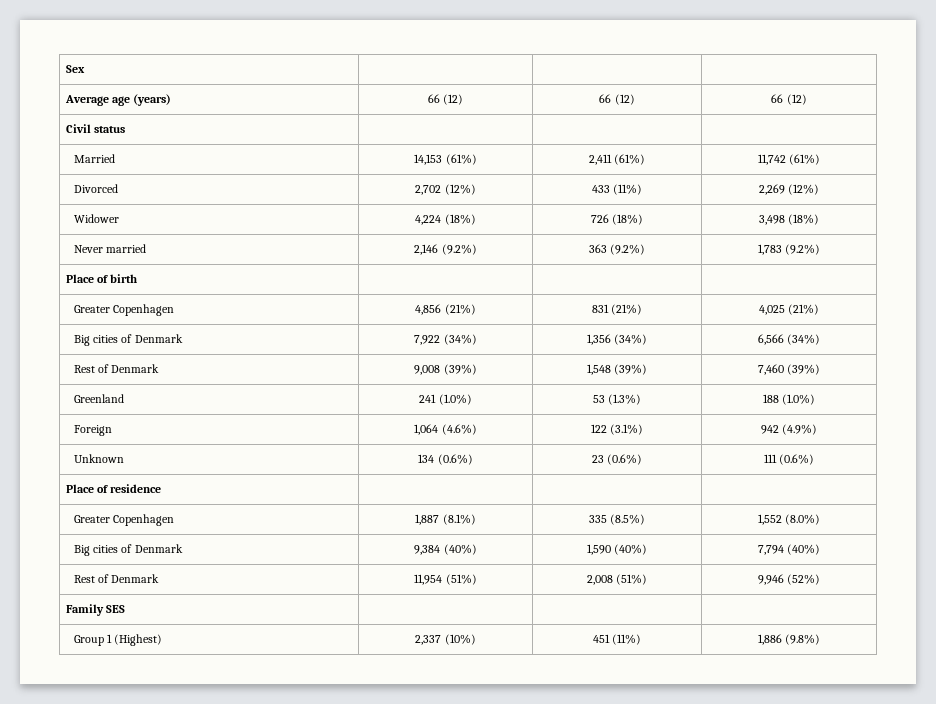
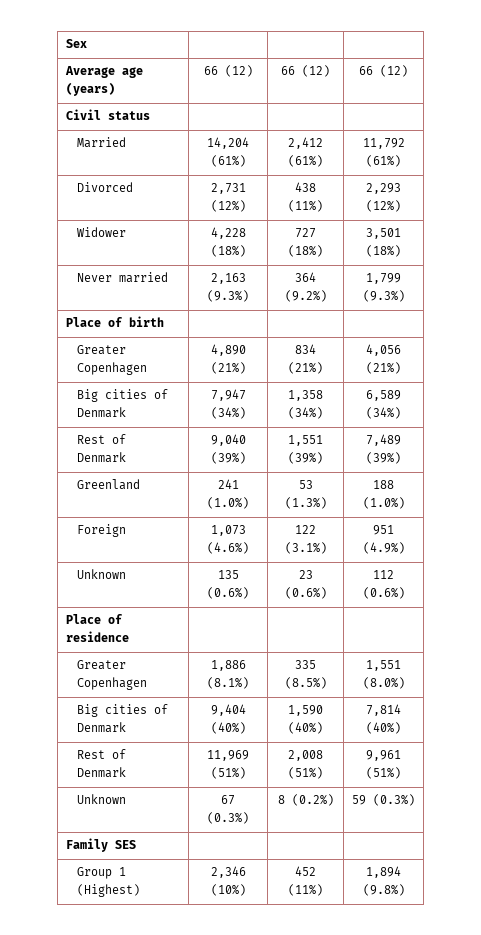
[414,154,477,165] [588,154,646,165] [757,154,786,165] 14,153 (61%) | 2,411 (61%) | 11,742 -> [207,137,249,149] [210,155,246,167] [288,137,323,149] [288,155,323,167] [362,138,405,149] 14,204 (61%) | 2,412 (61%) | 11,792
[415,185,442,195] 2,702 -> [210,183,246,194] 2,731
[591,184,643,195] [758,184,785,195] 433 (11%) | 2,269 -> [295,182,316,192] [288,200,323,212] [366,183,401,194] 438 (11%) | 2,293
[415,214,476,225] [590,214,644,225] [758,215,785,225] 4,224 (18%) | 726 (18%) | 3,498 -> [210,227,246,239] [210,245,246,257] [295,228,316,238] [288,245,323,257] [366,228,401,239] 4,228 (18%) | 727 (18%) | 3,501
[414,244,477,255] [588,244,646,255] [757,244,821,255] 2,146 (9.2%) | 363 (9.2%) | 1,783 (9.2%) -> [210,273,246,284] [207,290,249,302] [295,272,316,282] [284,290,327,302] [366,273,401,284] [362,290,405,302] 2,163 (9.3%) | 364 (9.2%) | 1,799 (9.3%)
[415,304,476,315] [591,304,643,315] [758,305,785,315] 4,856 (21%) | 831 (21%) | 4,025 -> [210,344,246,356] [210,362,246,374] [295,344,316,354] [288,362,323,374] [366,344,401,356] 4,890 (21%) | 834 (21%) | 4,056
[414,334,477,345] [586,334,648,345] [757,334,784,345] 7,922 (34%) | 1,356 (34%) | 6,566 -> [210,389,246,401] [210,407,246,419] [288,390,323,401] [288,407,323,419] [366,390,401,401] 7,947 (34%) | 1,358 (34%) | 6,589
[414,364,477,375] [586,364,648,375] [757,364,784,375] 9,008 (39%) | 1,548 (39%) | 7,460 -> [210,434,246,446] [210,452,246,464] [288,435,323,446] [288,452,323,464] [366,434,401,446] 9,040 (39%) | 1,551 (39%) | 7,489
[414,424,439,435] 1,064 -> [210,525,246,536] 1,073
[760,425,779,434] 942 -> [373,525,394,535] 951
[418,454,435,463] 134 -> [217,570,239,579] 135
[763,454,777,463] 111 -> [373,570,394,579] 112
[415,514,440,525] 1,887 -> [210,660,246,671] 1,886
[757,514,782,525] 1,552 -> [366,660,401,671] 1,551
[414,545,441,555] 9,384 -> [210,704,246,716] 9,404
[757,545,784,555] 7,794 -> [366,704,401,716] 7,814
[414,574,443,585] 11,954 -> [207,750,249,761] 11,969
[757,574,821,585] 9,946 (52%) -> [366,750,401,761] [366,767,401,779] [76,794,126,804] [221,795,235,805] [207,812,249,824] [277,794,334,806] [352,794,415,806] 9,961 (51%) // Unknown | 67 (0.3%) | 8 (0.2%) | 59 (0.3%)
[415,635,442,645] 2,337 -> [210,866,246,878] 2,346
[592,634,642,645] [757,634,782,645] 451 (11%) | 1,886 -> [295,866,316,876] [288,884,323,896] [366,866,401,878] 452 (11%) | 1,894

